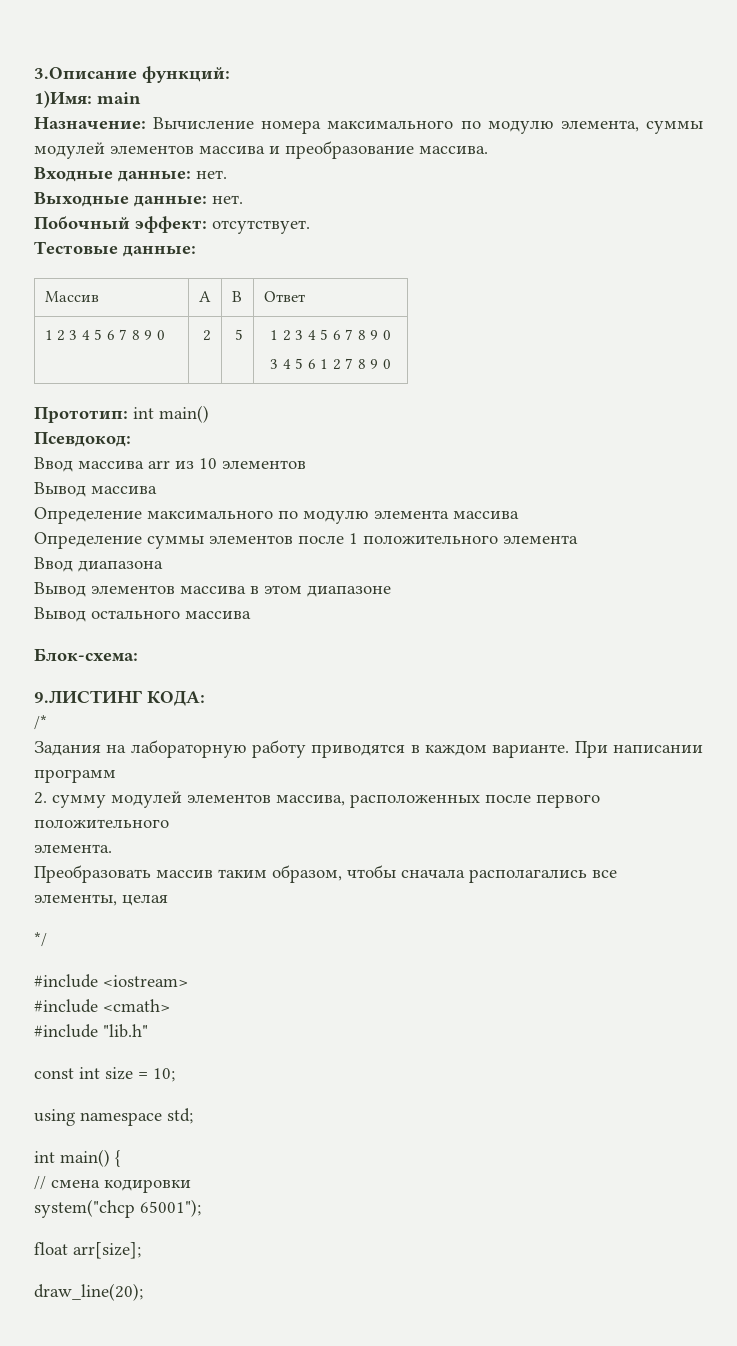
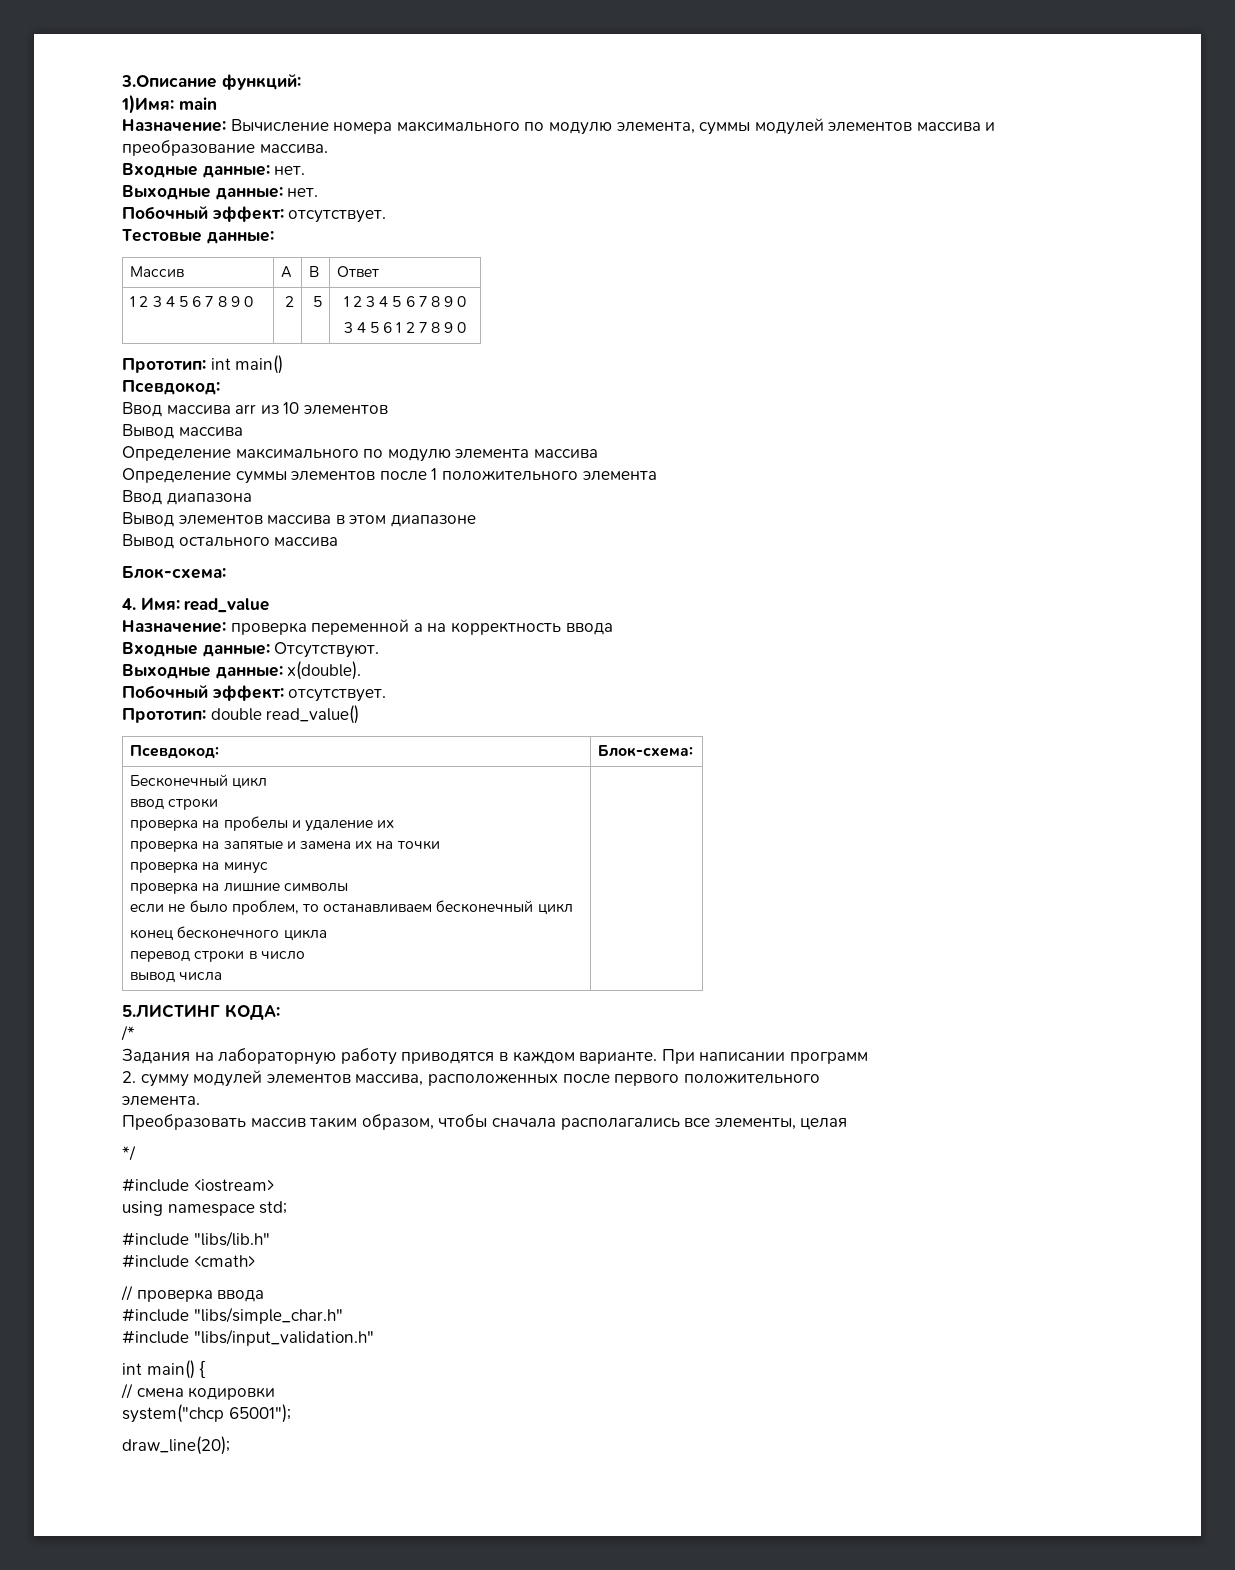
[34,690,142,703] 9.ЛИСТИНГ -> [122,597,270,613] [122,619,613,635] [122,642,380,658] [122,661,362,680] [122,685,387,702] [122,705,360,724] [130,745,220,759] [598,745,694,757] [130,774,268,789] [130,798,219,810] [130,816,395,832] [130,840,440,852] [130,861,268,874] [130,882,348,894] [130,900,573,915] [130,926,327,941] [130,950,305,962] [130,972,223,983] [122,1004,220,1018] 4. Имя: read_value // Назначение: проверка переменной a на корректность ввода // Входные данные: Отсутствуют. // Выходные данные: x(double). // Побочный эффект: отсутствует. // Прототип: double read_value() // Псевдокод: | Блок-схема: // Бесконечный цикл // ввод строки // проверка на пробелы и удаление их // проверка на запятые и замена их на точки // проверка на минус // проверка на лишние символы // если не было проблем, то останавливаем бесконечный цикл // конец бесконечного цикла // перевод строки в число // вывод числа | // 5.ЛИСТИНГ
[34,999,170,1013] [34,1024,148,1038] [34,1067,175,1082] [34,1108,193,1126] #include <cmath> // #include "lib.h" // const int size = 10; // using namespace std; -> [122,1201,288,1216] [122,1231,270,1247] [122,1254,255,1268] [121,1285,265,1302] [122,1307,343,1324] [122,1329,374,1346] using namespace std; // #include "libs/lib.h" // #include <cmath> // // проверка ввода // #include "libs/simple_char.h" // #include "libs/input_validation.h"
[34,1242,141,1259] // float arr[size]; -> (291, 1413) none

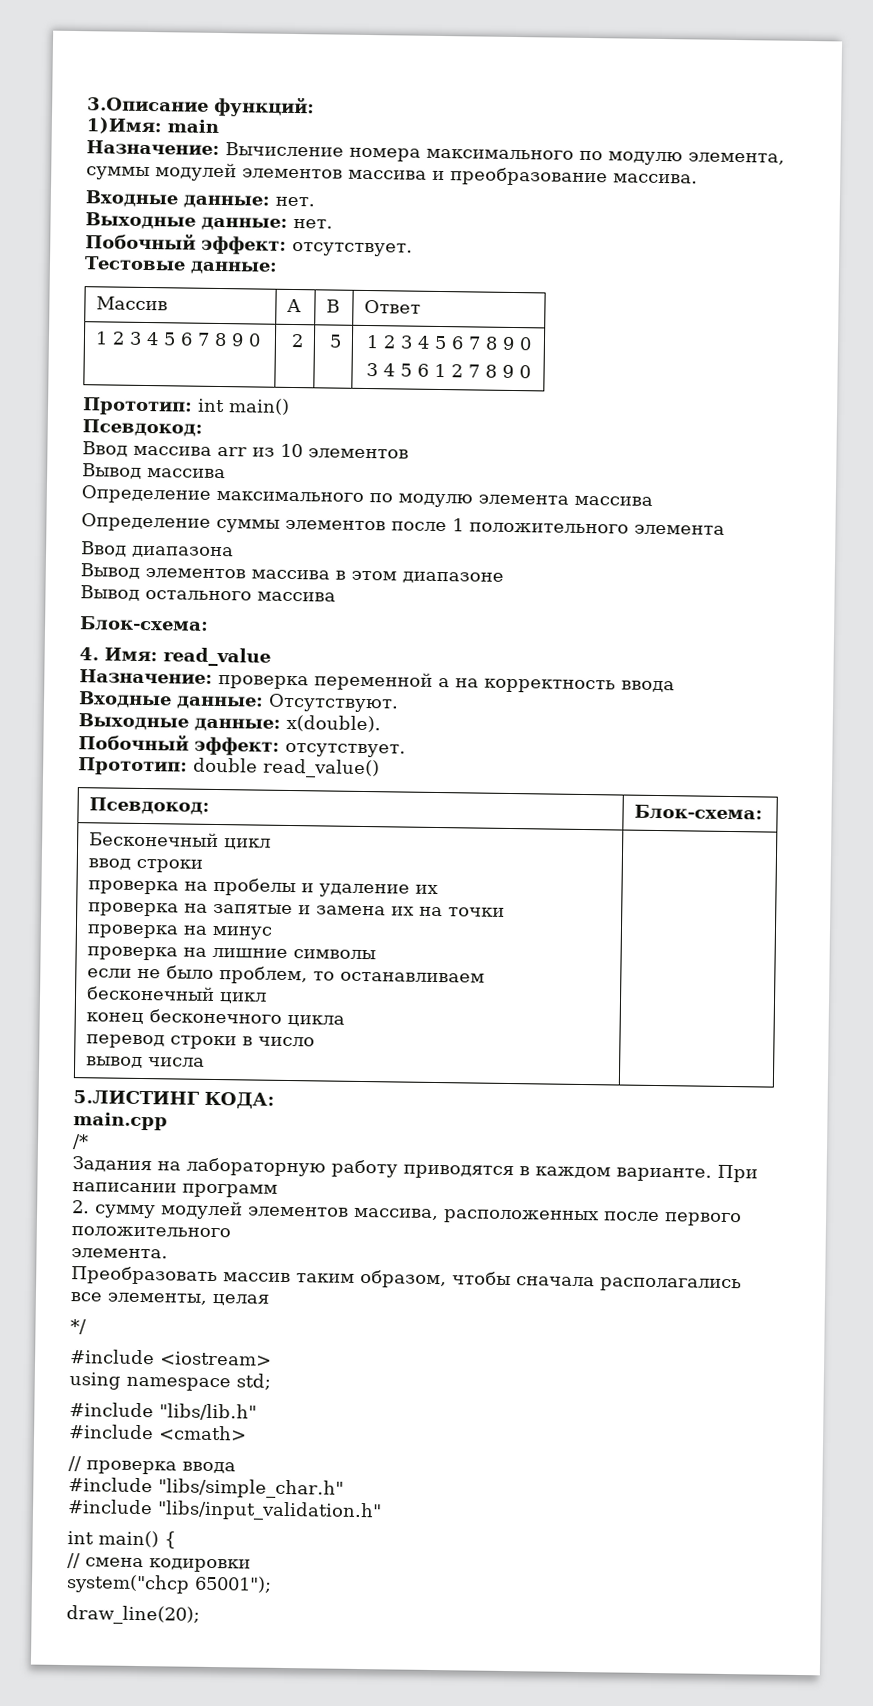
(280, 1012) none -> [73,1112,168,1131] // main.cpp

